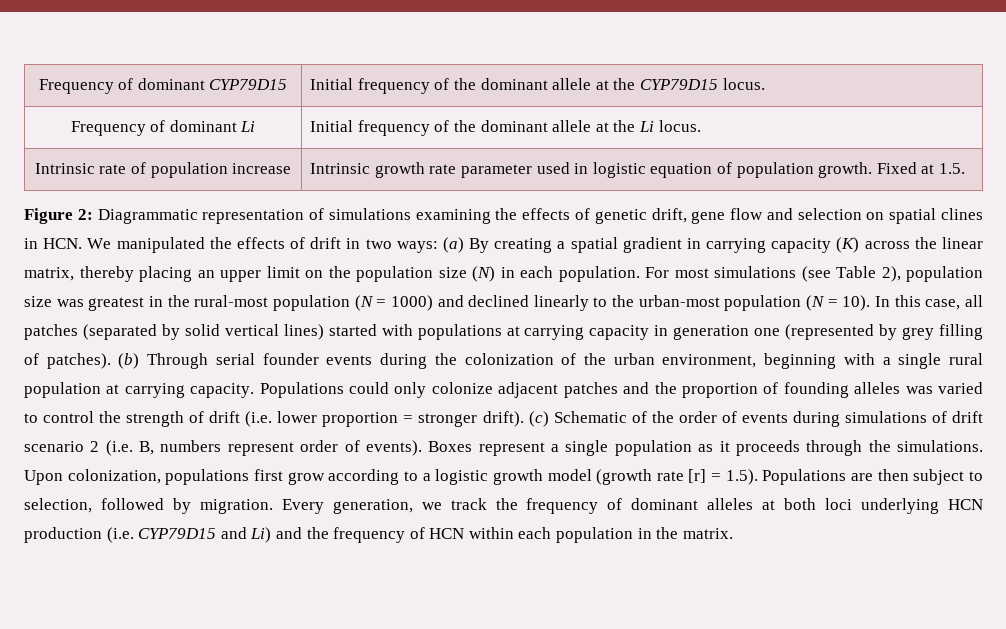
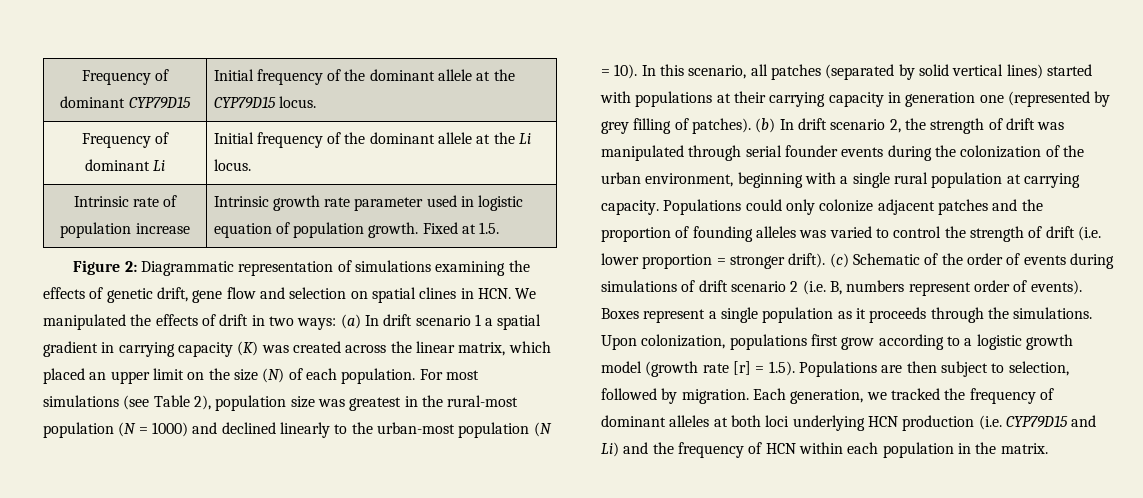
[469,238,553,253] By creating -> [364,314,481,326] In drift scenario 1
(860, 245) none -> [261,341,341,353] was created
[79,266,192,282] thereby placing -> [508,341,551,353] [43,368,85,384] which placed
[356,266,433,282] population -> (230, 374) none
[500,267,515,278] in -> [288,368,303,380] of
[925,299,961,310] case, -> [688,65,747,79] scenario,
(520, 331) none -> [733,91,766,103] their
[147,353,209,369] Through -> [779,118,1065,134] [601,145,742,161] In drift scenario 2, the strength of drift was manipulated through
[281,499,324,514] Every -> [752,388,786,400] Each
[450,498,487,510] track -> [890,388,940,400] tracked

